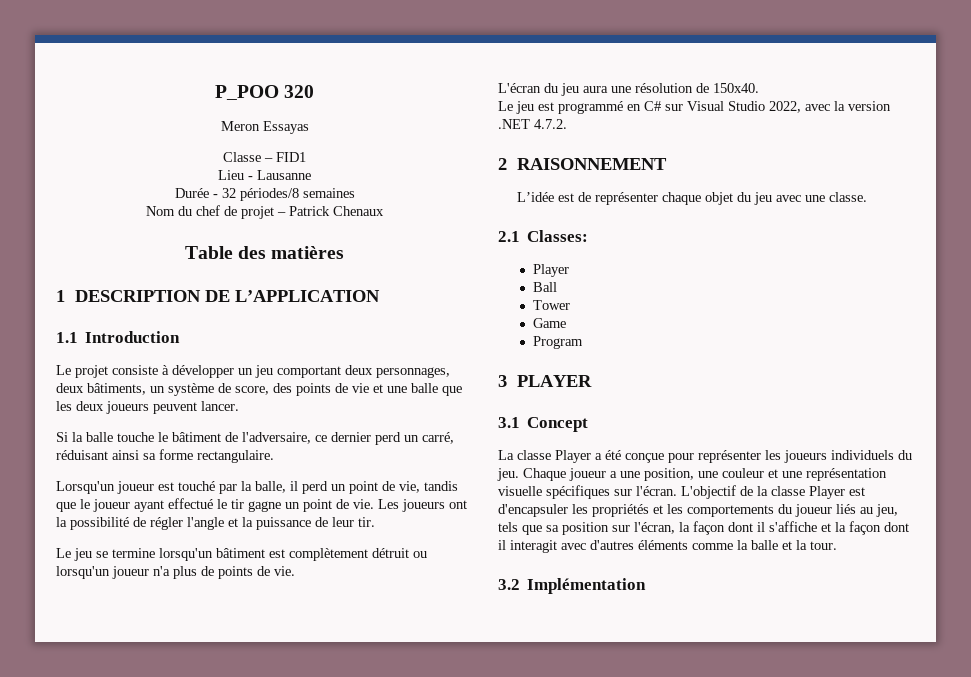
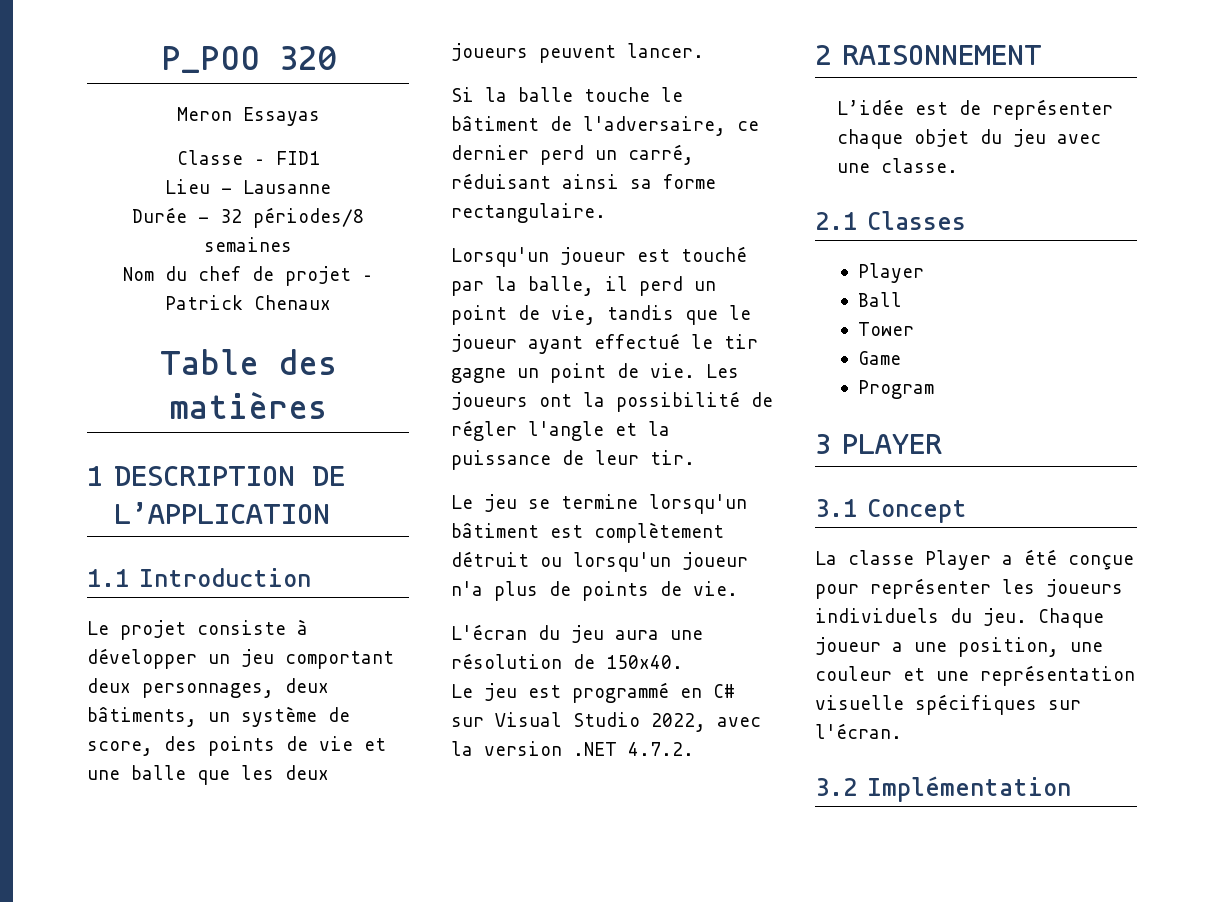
[527,230,589,242] Classes: -> [866,211,966,230] Classes
[681,485,865,499] [498,504,898,517] [498,521,909,535] [498,540,837,553] L'objectif de la classe Player est d'encapsuler les propriétés et les comportements du joueur liés au jeu, tels que sa position sur l'écran, la façon dont il s'affiche et la façon dont il interagit avec d'autres éléments comme la balle et la tour. -> (902, 731) none

